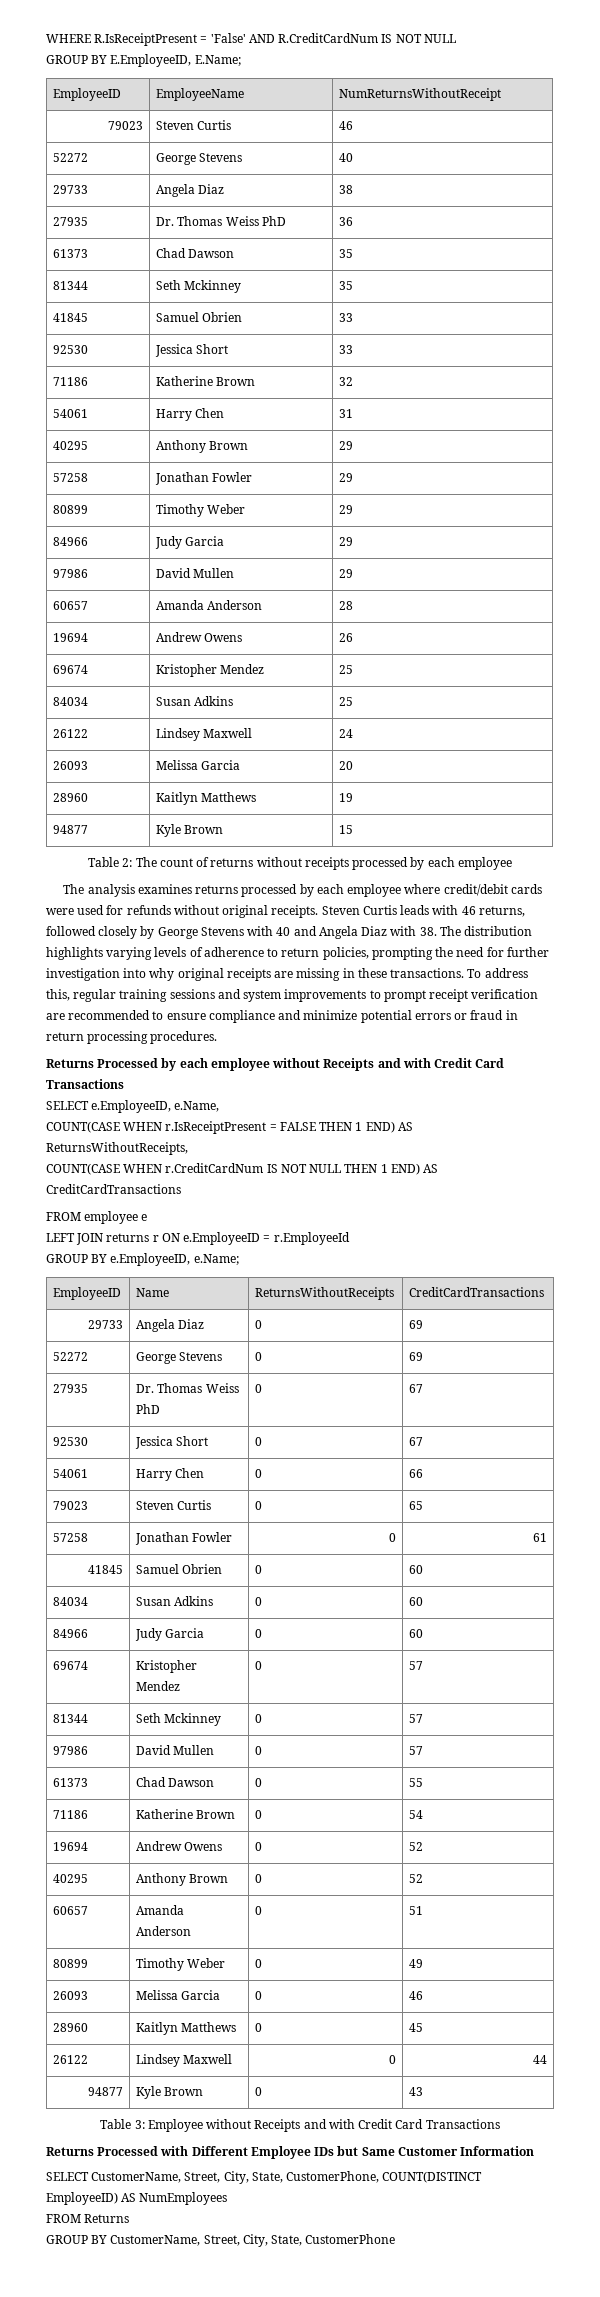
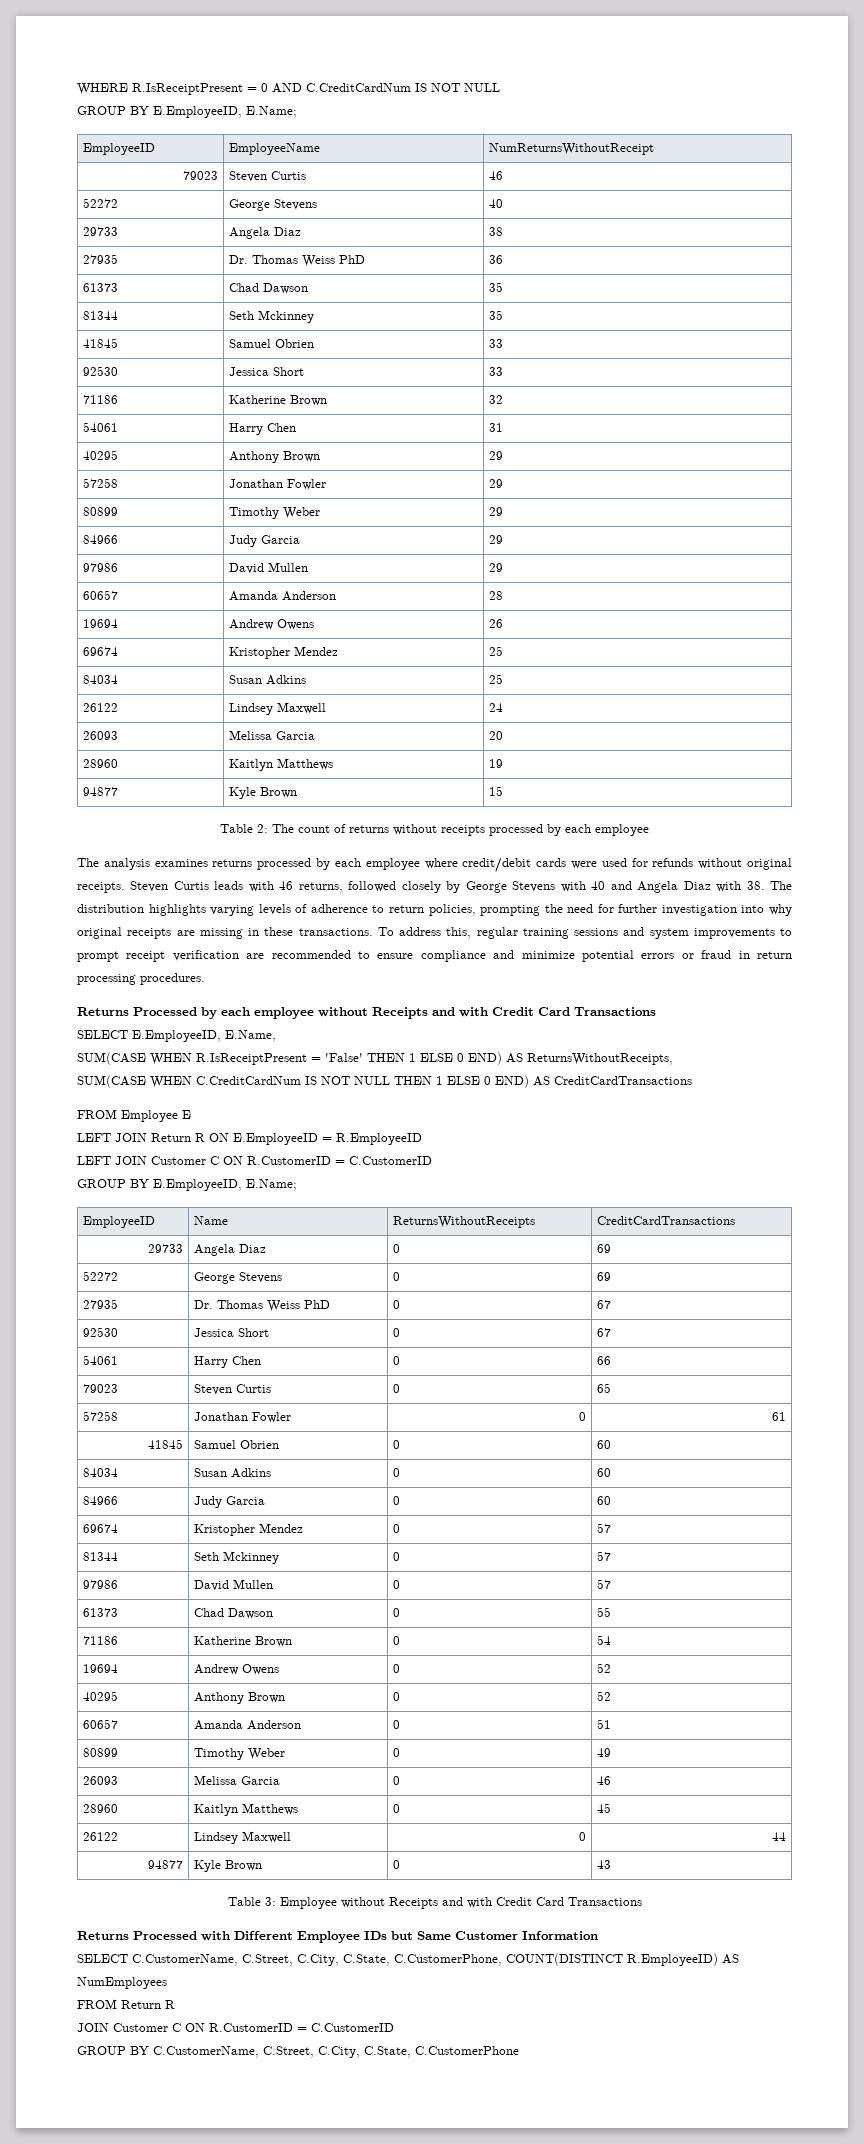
[210,33,379,43] 'False' AND R.CreditCardNum -> [261,83,411,93] 0 AND C.CreditCardNum
[91,1100,220,1113] [46,1121,363,1134] e.EmployeeID, e.Name, // COUNT(CASE WHEN r.IsReceiptPresent = FALSE THEN 1 -> [132,1030,276,1042] [77,1052,464,1065] E.EmployeeID, E.Name, // SUM(CASE WHEN R.IsReceiptPresent = 'False' THEN 1 ELSE 0
[46,1163,264,1175] COUNT(CASE WHEN r.CreditCardNum -> [77,1075,301,1088] SUM(CASE WHEN C.CreditCardNum
(388, 1168) none -> [447,1076,491,1085] ELSE 0
[84,1211,148,1224] [46,1232,350,1245] [46,1253,239,1266] employee e // LEFT JOIN returns r ON e.EmployeeID = r.EmployeeId // GROUP BY e.EmployeeID, e.Name; -> [121,1110,191,1122] [77,1133,422,1145] [77,1156,432,1165] [77,1179,297,1191] Employee E // LEFT JOIN Return R ON E.EmployeeID = R.EmployeeID // LEFT JOIN Customer C ON R.CustomerID = C.CustomerID // GROUP BY E.EmployeeID, E.Name;
[91,2171,483,2184] [46,2192,228,2205] [46,2214,130,2223] [46,2234,396,2247] CustomerName, Street, City, State, CustomerPhone, COUNT(DISTINCT EmployeeID) AS NumEmployees // FROM Returns // GROUP BY CustomerName, Street, City, State, CustomerPhone -> [132,1953,739,1966] [77,1977,167,1989] [77,1999,175,2009] [77,2023,394,2032] [77,2046,519,2058] C.CustomerName, C.Street, C.City, C.State, C.CustomerPhone, COUNT(DISTINCT R.EmployeeID) AS NumEmployees // FROM Return R // JOIN Customer C ON R.CustomerID = C.CustomerID // GROUP BY C.CustomerName, C.Street, C.City, C.State, C.CustomerPhone

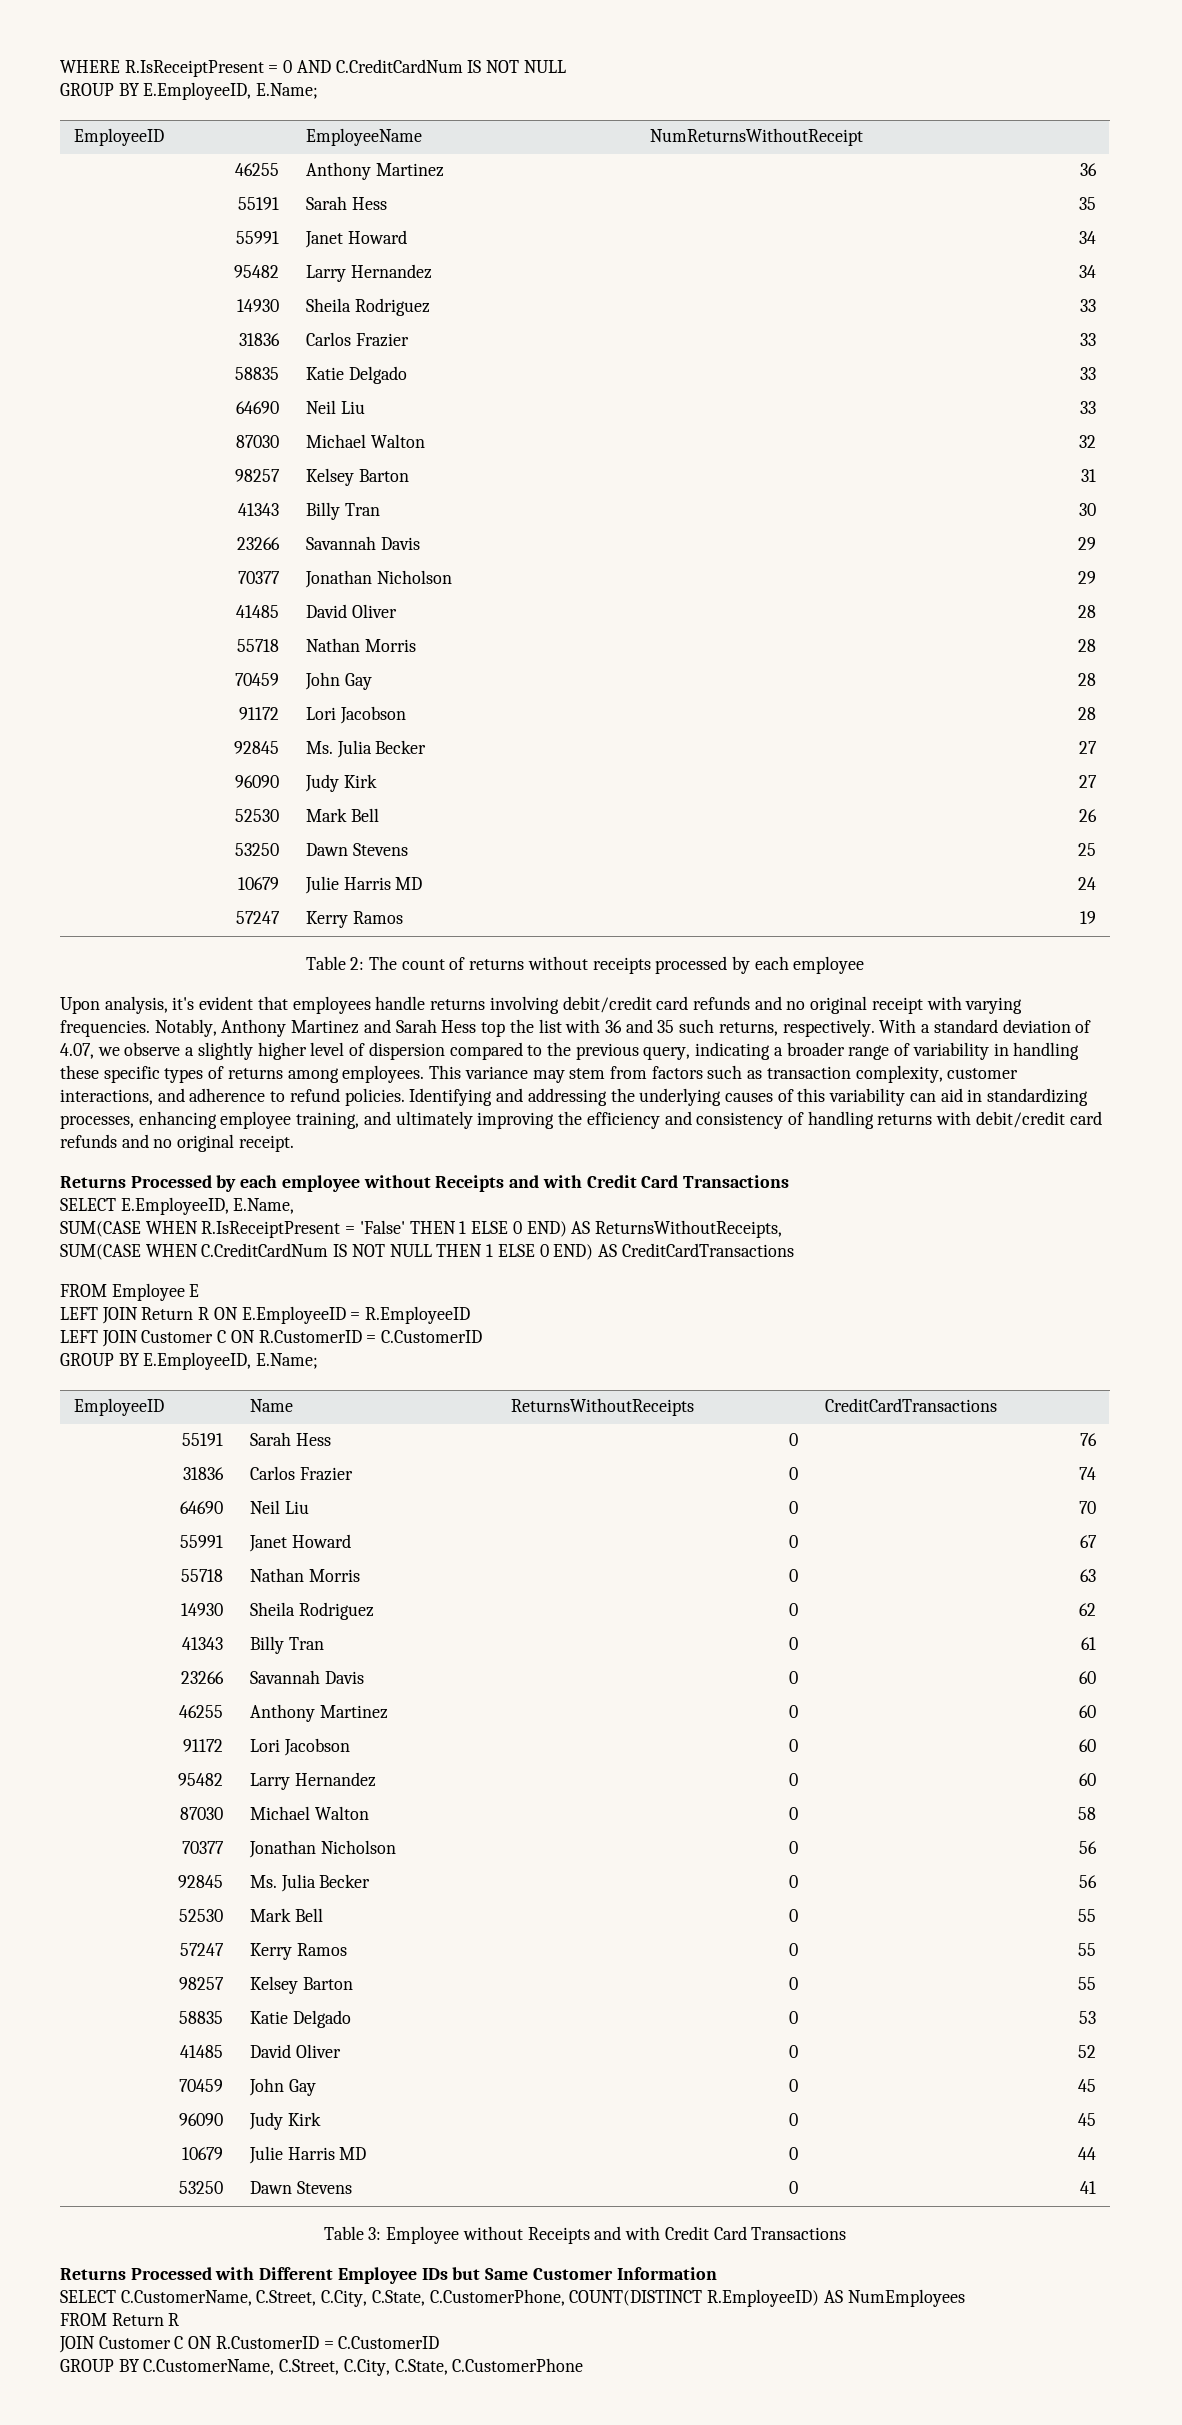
[183,171,219,180] [228,171,306,182] [488,171,503,180] [82,198,118,208] [228,199,317,211] [488,199,503,208] [82,227,118,236] [228,227,301,239] [488,227,503,236] [82,254,118,264] [228,255,365,267] [488,255,503,264] [82,283,118,292] [228,283,308,294] [488,282,503,292] [82,311,118,320] [228,310,314,323] [488,310,503,320] [82,338,118,348] [228,339,314,348] [488,339,503,348] [82,366,118,376] [228,367,304,376] [488,367,503,376] [82,395,118,404] [228,395,327,406] [488,395,503,404] [82,422,118,432] [228,423,296,435] [488,423,503,432] [82,450,118,460] [228,451,320,463] [488,451,503,460] [82,478,118,488] [228,479,326,490] [488,479,503,488] [82,507,118,516] [228,507,320,519] [488,507,503,516] [82,535,118,544] [228,535,300,547] [488,535,503,544] [82,563,118,572] [228,562,308,574] [488,563,503,572] [82,590,118,600] [228,591,336,601] [488,591,503,600] [82,619,118,628] [228,619,314,630] [488,619,503,628] [82,647,118,656] [228,646,338,659] [488,646,503,656] [82,675,118,684] [228,675,306,685] [488,674,503,684] [82,703,118,712] [228,702,326,715] [488,703,503,712] [82,731,118,740] [228,730,315,740] [488,731,503,740] [82,759,118,768] [228,758,333,771] [488,759,503,768] [82,787,118,796] [228,787,297,799] [488,786,503,796] 79023 | Steven Curtis | 46 // 52272 | George Stevens | 40 // 29733 | Angela Diaz | 38 // 27935 | Dr. Thomas Weiss PhD | 36 // 61373 | Chad Dawson | 35 // 81344 | Seth Mckinney | 35 // 41845 | Samuel Obrien | 33 // 92530 | Jessica Short | 33 // 71186 | Katherine Brown | 32 // 54061 | Harry Chen | 31 // 40295 | Anthony Brown | 29 // 57258 | Jonathan Fowler | 29 // 80899 | Timothy Weber | 29 // 84966 | Judy Garcia | 29 // 97986 | David Mullen | 29 // 60657 | Amanda Anderson | 28 // 19694 | Andrew Owens | 26 // 69674 | Kristopher Mendez | 25 // 84034 | Susan Adkins | 25 // 26122 | Lindsey Maxwell | 24 // 26093 | Melissa Garcia | 20 // 28960 | Kaitlyn Matthews | 19 // 94877 | Kyle Brown | 15 -> [235,163,280,176] [305,162,444,180] [1080,163,1098,176] [238,197,280,210] [305,196,387,210] [1079,197,1097,210] [236,231,280,244] [304,230,407,248] [1079,231,1097,244] [234,265,280,278] [305,264,432,282] [1079,265,1097,278] [237,299,280,312] [305,298,430,316] [1080,299,1097,312] [239,333,281,346] [305,332,409,347] [1080,333,1097,346] [235,367,280,380] [305,366,407,384] [1080,367,1097,380] [236,401,280,414] [305,400,365,414] [1080,401,1097,414] [236,435,280,448] [305,434,425,448] [1079,435,1097,448] [235,469,281,482] [305,468,409,486] [1081,469,1097,482] [238,503,280,516] [305,502,380,520] [1079,503,1097,516] [237,537,281,550] [305,536,420,550] [1078,537,1097,550] [238,571,281,584] [304,570,452,588] [1078,571,1097,584] [236,605,280,618] [305,604,397,618] [1078,605,1097,618] [237,639,280,652] [305,638,416,652] [1078,639,1097,652] [235,673,280,686] [304,672,372,690] [1078,673,1097,686] [239,707,280,720] [305,706,406,724] [1078,707,1097,720] [234,741,280,754] [305,740,427,758] [1079,741,1098,754] [235,775,280,788] [304,774,377,792] [1079,775,1098,788] [235,809,280,822] [305,808,379,822] [1079,809,1098,822] [235,843,280,856] [305,843,408,856] [1078,843,1097,856] [238,877,280,890] [304,876,423,894] [1078,877,1097,890] [236,911,281,924] [305,911,403,928] [1080,911,1097,924] 46255 | Anthony Martinez | 36 // 55191 | Sarah Hess | 35 // 55991 | Janet Howard | 34 // 95482 | Larry Hernandez | 34 // 14930 | Sheila Rodriguez | 33 // 31836 | Carlos Frazier | 33 // 58835 | Katie Delgado | 33 // 64690 | Neil Liu | 33 // 87030 | Michael Walton | 32 // 98257 | Kelsey Barton | 31 // 41343 | Billy Tran | 30 // 23266 | Savannah Davis | 29 // 70377 | Jonathan Nicholson | 29 // 41485 | David Oliver | 28 // 55718 | Nathan Morris | 28 // 70459 | John Gay | 28 // 91172 | Lori Jacobson | 28 // 92845 | Ms. Julia Becker | 27 // 96090 | Judy Kirk | 27 // 52530 | Mark Bell | 26 // 53250 | Dawn Stevens | 25 // 10679 | Julie Harris MD | 24 // 57247 | Kerry Ramos | 19
[77,857,792,873] [77,881,793,893] [77,904,792,916] [77,927,792,939] [77,950,792,962] [77,973,205,985] The analysis examines returns processed by each employee where credit/debit cards were used for refunds without original receipts. Steven Curtis leads with 46 returns, followed closely by George Stevens with 40 and Angela Diaz with 38. The distribution highlights varying levels of adherence to return policies, prompting the need for further investigation into why original receipts are missing in these transactions. To address this, regular training sessions and system improvements to prompt receipt verification are recommended to ensure compliance and minimize potential errors or fraud in return processing procedures. -> [60,996,1023,1014] [60,1019,1092,1037] [60,1042,1080,1060] [60,1065,1019,1083] [60,1088,1089,1106] [60,1111,1102,1129] [60,1134,294,1152] Upon analysis, it's evident that employees handle returns involving debit/credit card refunds and no original receipt with varying frequencies. Notably, Anthony Martinez and Sarah Hess top the list with 36 and 35 such returns, respectively. With a standard deviation of 4.07, we observe a slightly higher level of dispersion compared to the previous query, indicating a broader range of variability in handling these specific types of returns among employees. This variance may stem from factors such as transaction complexity, customer interactions, and adherence to refund policies. Identifying and addressing the underlying causes of this variability can aid in standardizing processes, enhancing employee training, and ultimately improving the efficiency and consistency of handling returns with debit/credit card refunds and no original receipt.
[148,1244,184,1253] [193,1244,266,1256] [392,1244,400,1253] [596,1244,611,1253] [82,1271,118,1281] [193,1272,282,1284] [392,1272,400,1281] [596,1272,611,1281] [82,1299,118,1309] [193,1300,330,1312] [392,1300,400,1309] [596,1300,611,1309] [82,1327,118,1337] [193,1328,269,1337] [392,1328,400,1337] [596,1328,611,1337] [82,1355,118,1365] [193,1356,261,1368] [392,1356,400,1365] [596,1356,611,1365] [82,1384,118,1393] [193,1384,271,1395] [392,1384,400,1393] [596,1383,611,1393] [82,1411,118,1421] [193,1412,291,1423] 29733 | Angela Diaz | 0 | 69 // 52272 | George Stevens | 0 | 69 // 27935 | Dr. Thomas Weiss PhD | 0 | 67 // 92530 | Jessica Short | 0 | 67 // 54061 | Harry Chen | 0 | 66 // 79023 | Steven Curtis | 0 | 65 // 57258 | Jonathan Fowler -> [182,1433,224,1446] [249,1432,331,1446] [789,1433,799,1446] [1080,1433,1098,1446] [183,1467,225,1480] [249,1466,353,1481] [789,1467,799,1480] [1079,1467,1097,1480] [180,1501,224,1514] [249,1500,309,1514] [789,1501,799,1514] [1079,1501,1097,1514] [180,1535,224,1548] [248,1534,351,1552] [789,1535,799,1548] [1080,1535,1098,1548] [181,1569,224,1582] [249,1568,360,1582] [789,1569,799,1582] [1080,1569,1097,1582] [181,1603,224,1616] [249,1602,374,1620] [789,1603,799,1616] [1079,1603,1097,1616] [182,1637,224,1650] [249,1636,324,1654] 55191 | Sarah Hess | 0 | 76 // 31836 | Carlos Frazier | 0 | 74 // 64690 | Neil Liu | 0 | 70 // 55991 | Janet Howard | 0 | 67 // 55718 | Nathan Morris | 0 | 63 // 14930 | Sheila Rodriguez | 0 | 62 // 41343 | Billy Tran
[148,1439,184,1449] [193,1440,279,1449] [392,1440,400,1449] [596,1440,611,1449] [82,1468,118,1477] [193,1468,271,1478] [392,1468,400,1477] [596,1468,611,1477] [82,1496,118,1505] [193,1496,265,1508] [392,1496,400,1505] [596,1496,611,1505] [82,1524,118,1533] [193,1523,303,1536] [392,1524,400,1533] [596,1523,611,1533] [82,1552,118,1561] [193,1551,279,1564] [392,1552,400,1561] [596,1551,611,1561] [82,1580,118,1589] [193,1579,273,1591] [392,1580,400,1589] [596,1579,611,1589] [82,1608,118,1617] [193,1608,273,1619] [392,1608,400,1617] [596,1607,611,1617] [82,1636,118,1645] [193,1636,292,1647] [392,1636,400,1645] [596,1635,611,1645] [82,1664,118,1673] [193,1664,279,1675] [392,1664,400,1673] [596,1663,611,1673] [82,1691,118,1701] [193,1692,285,1704] [392,1692,400,1701] [596,1691,611,1701] [82,1719,118,1729] [193,1720,301,1730] [392,1720,400,1729] [596,1719,611,1729] [82,1748,118,1757] [193,1748,285,1760] [392,1748,400,1757] [596,1748,611,1757] [82,1776,118,1785] [193,1775,280,1785] [392,1776,400,1785] [596,1776,611,1785] [82,1804,118,1813] [193,1803,298,1816] [392,1804,400,1813] [596,1803,611,1813] [82,1832,118,1841] [193,1831,291,1844] 41845 | Samuel Obrien | 0 | 60 // 84034 | Susan Adkins | 0 | 60 // 84966 | Judy Garcia | 0 | 60 // 69674 | Kristopher Mendez | 0 | 57 // 81344 | Seth Mckinney | 0 | 57 // 97986 | David Mullen | 0 | 57 // 61373 | Chad Dawson | 0 | 55 // 71186 | Katherine Brown | 0 | 54 // 19694 | Andrew Owens | 0 | 52 // 40295 | Anthony Brown | 0 | 52 // 60657 | Amanda Anderson | 0 | 51 // 80899 | Timothy Weber | 0 | 49 // 26093 | Melissa Garcia | 0 | 46 // 28960 | Kaitlyn Matthews | 0 | 45 // 26122 | Lindsey Maxwell -> [181,1671,225,1684] [249,1670,364,1684] [789,1671,799,1684] [1079,1671,1097,1684] [179,1705,224,1718] [249,1704,388,1722] [789,1705,799,1718] [1079,1705,1097,1718] [183,1739,224,1752] [249,1738,350,1756] [789,1739,799,1752] [1079,1739,1097,1752] [178,1773,224,1786] [249,1772,376,1790] [789,1773,799,1786] [1079,1773,1097,1786] [180,1807,224,1820] [249,1806,369,1820] [789,1807,799,1820] [1078,1807,1097,1820] [182,1841,225,1854] [248,1840,396,1858] [789,1841,799,1854] [1079,1841,1098,1854] [178,1875,224,1888] [249,1874,371,1892] [789,1875,799,1888] [1079,1875,1098,1888] [179,1909,224,1922] [249,1908,323,1922] [789,1909,799,1922] [1078,1909,1097,1922] [180,1943,225,1956] [249,1943,347,1960] [789,1943,799,1956] [1078,1943,1097,1956] [179,1977,225,1990] [249,1976,353,1994] [789,1977,799,1990] [1078,1977,1097,1990] [179,2011,224,2024] [249,2010,351,2028] [789,2011,799,2024] [1079,2011,1097,2024] [180,2045,224,2058] [249,2044,341,2058] [789,2045,799,2058] [1078,2045,1097,2058] [179,2079,224,2092] [248,2078,316,2096] [789,2079,799,2092] [1078,2079,1097,2092] [179,2113,224,2126] [248,2112,321,2130] [789,2113,799,2126] [1078,2113,1097,2126] [182,2147,224,2160] [248,2146,367,2164] 23266 | Savannah Davis | 0 | 60 // 46255 | Anthony Martinez | 0 | 60 // 91172 | Lori Jacobson | 0 | 60 // 95482 | Larry Hernandez | 0 | 60 // 87030 | Michael Walton | 0 | 58 // 70377 | Jonathan Nicholson | 0 | 56 // 92845 | Ms. Julia Becker | 0 | 56 // 52530 | Mark Bell | 0 | 55 // 57247 | Kerry Ramos | 0 | 55 // 98257 | Kelsey Barton | 0 | 55 // 58835 | Katie Delgado | 0 | 53 // 41485 | David Oliver | 0 | 52 // 70459 | John Gay | 0 | 45 // 96090 | Judy Kirk | 0 | 45 // 10679 | Julie Harris MD
[148,1860,184,1869] [193,1860,262,1872] [392,1860,400,1869] [596,1860,611,1869] 94877 | Kyle Brown | 0 | 43 -> [179,2181,224,2194] [249,2181,352,2194] [789,2181,799,2194] [1080,2181,1097,2194] 53250 | Dawn Stevens | 0 | 41

